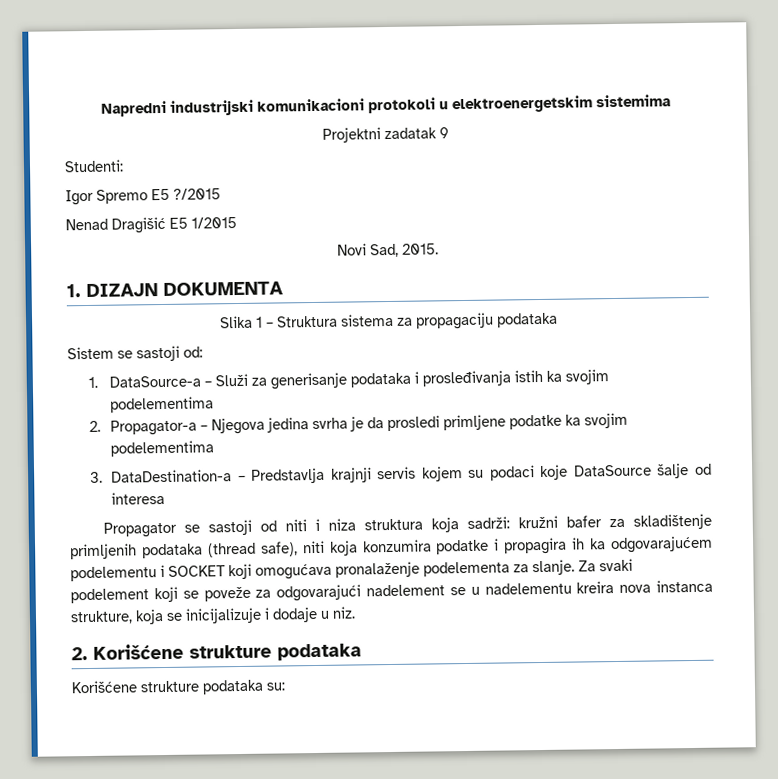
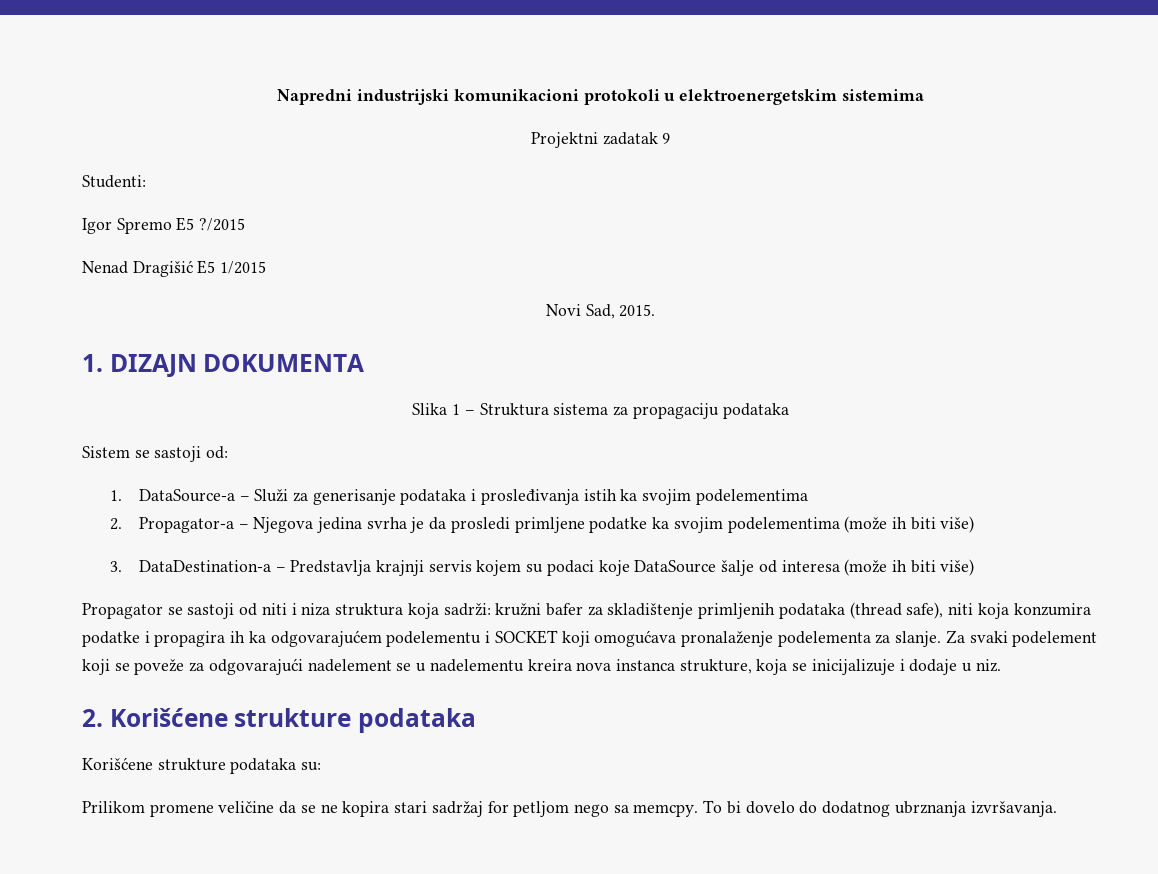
(215, 448) none -> [844,516,975,533] (može ih biti više)
(166, 498) none -> [844,559,975,576] (može ih biti više)
(285, 686) none -> [82,800,1057,817] // Prilikom promene veličine da se ne kopira stari sadržaj for petljom nego sa memcpy. To bi dovelo do dodatnog ubrznanja izvršavanja.

